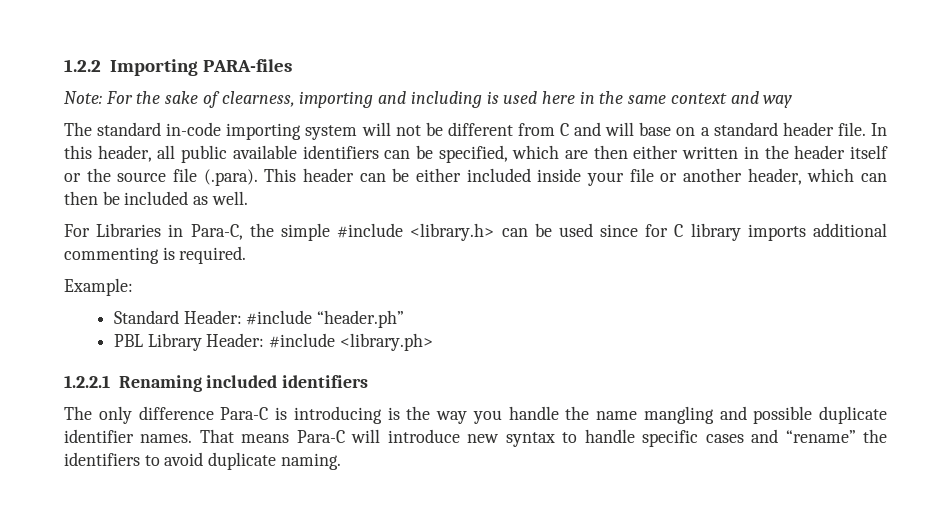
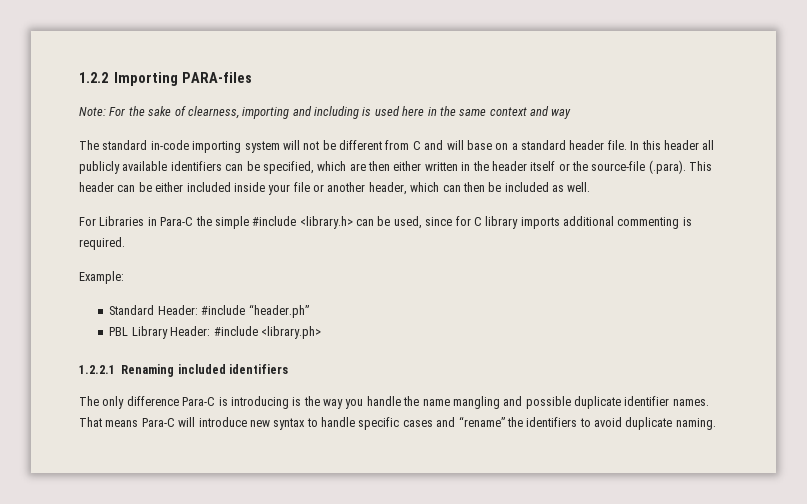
[97,145,228,163] header, all public -> [663,140,715,150] [79,161,120,174] header all publicly
[117,168,197,182] source file -> [591,161,646,171] source-file
[190,224,243,240] Para-C, -> [160,217,194,226] Para-C
[558,223,593,237] used -> [393,216,422,229] used,

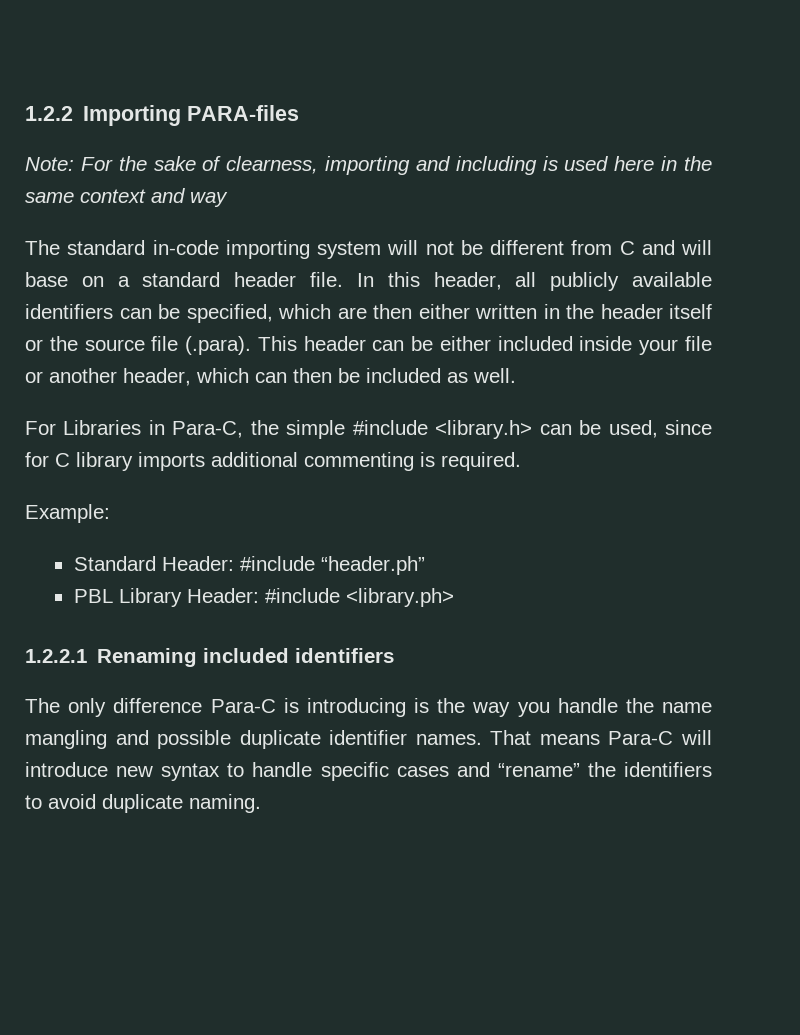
[663,140,699,150] header -> [433,272,502,290] header,
[591,161,646,171] source-file -> [84,336,179,351] source file
[160,217,194,226] Para-C -> [172,421,244,438] Para-C,

